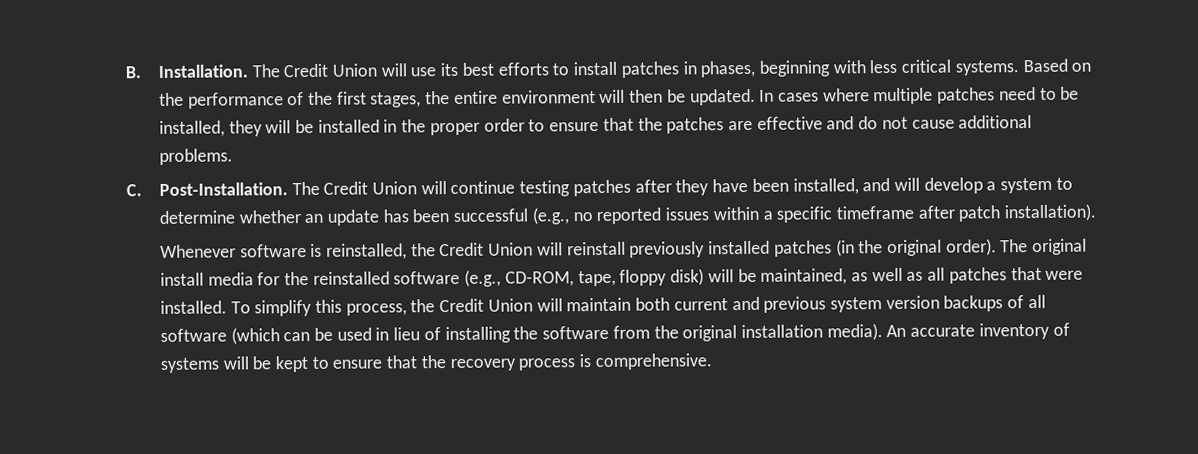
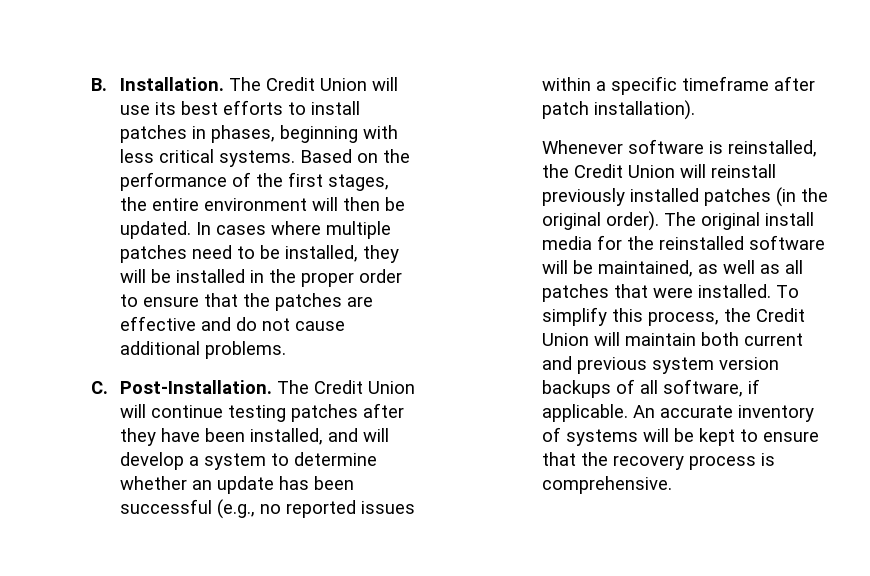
[464,268,705,287] (e.g., CD-ROM, tape, floppy disk) -> (825, 242) none
[159,323,883,345] software (which can be used in lieu of installing the software from the original installation media). -> [662,379,760,397] [541,404,628,422] software, if applicable.

